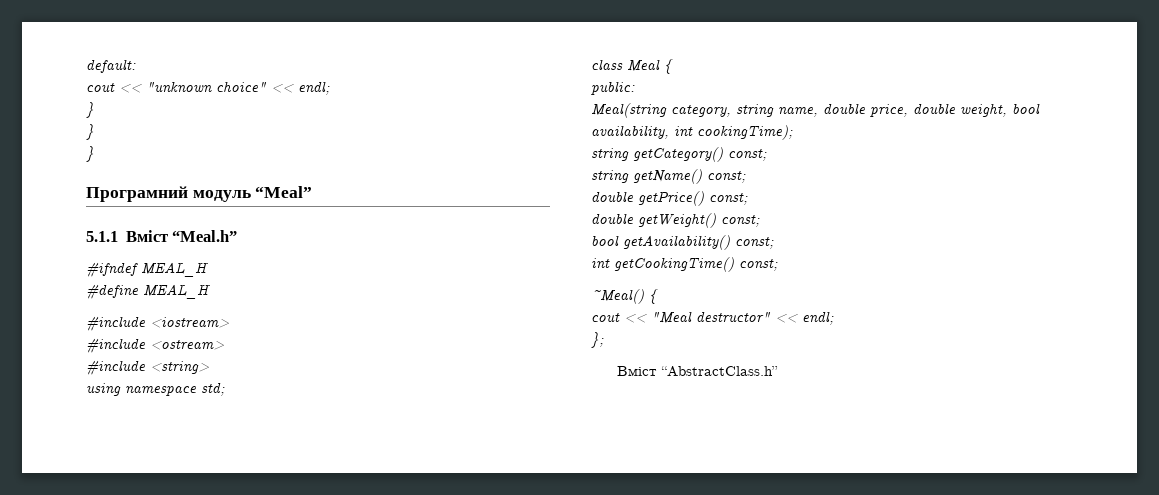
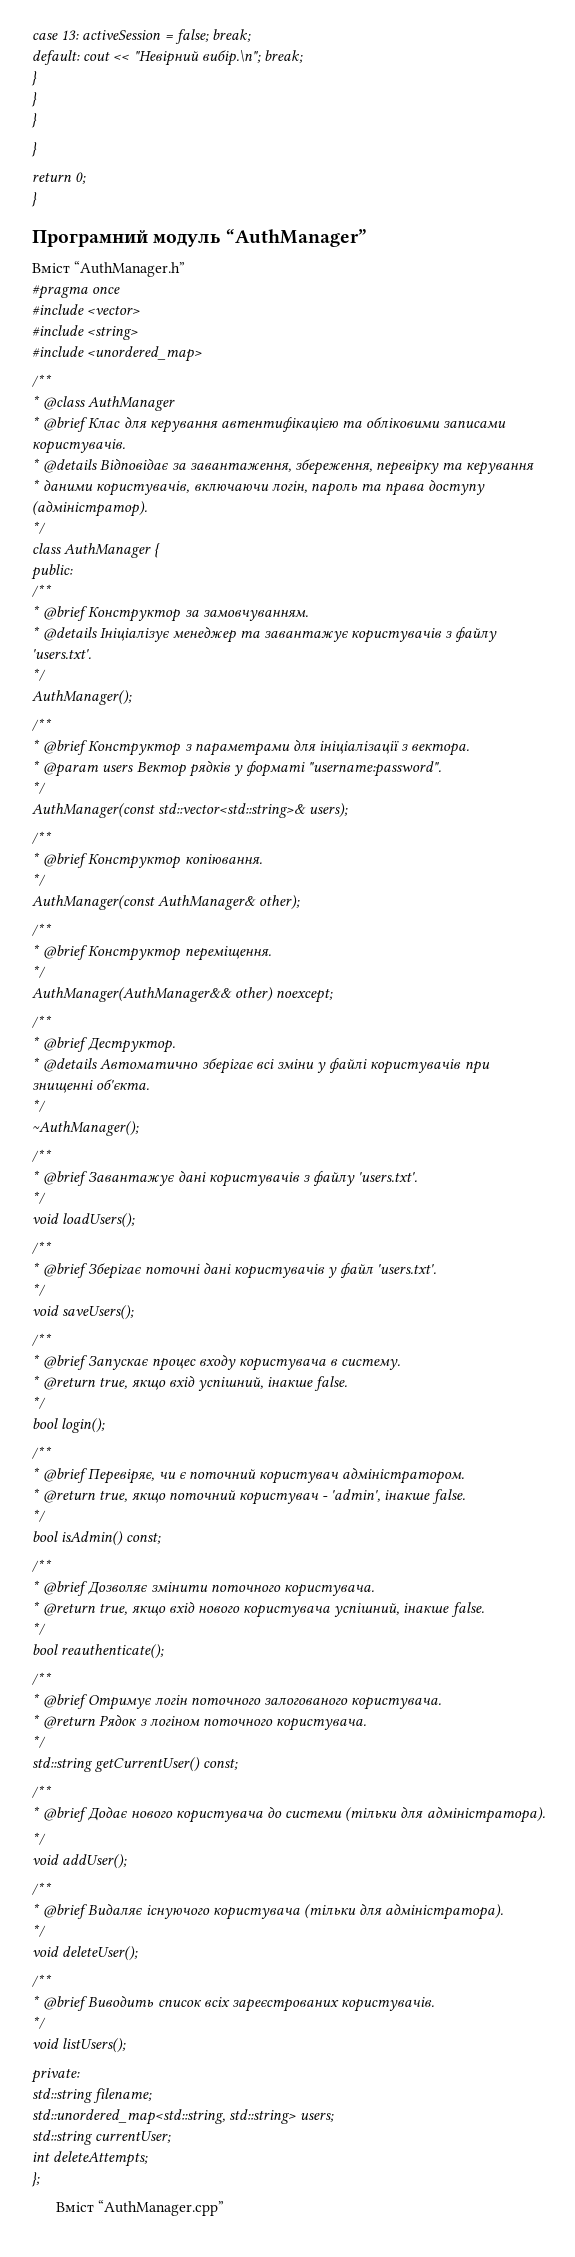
(86, 66) none -> [32,29,251,44] case 13: activeSession = false; break; //
[86,81,330,95] [86,102,94,118] [86,124,94,140] [86,146,94,162] [86,186,313,202] [86,230,237,242] [86,262,208,277] [86,284,210,299] [86,316,229,331] [86,338,224,353] [86,360,209,375] [86,382,225,396] // cout << "unknown choice" << endl; // } // } // } // Програмний модуль “Meal” // 5.1.1 Вміст “Meal.h” // #ifndef MEAL_H // #define MEAL_H // #include <iostream> // #include <ostream> // #include <string> // using namespace std; -> [83,50,303,66] [31,70,37,86] [31,91,37,107] [31,112,37,128] [31,141,37,157] [32,172,87,184] [31,191,37,207] [32,229,367,247] [32,261,186,277] [32,285,121,299] [32,304,141,315] [32,325,139,340] [32,346,203,362] [32,374,52,387] [32,395,176,411] [32,416,507,433] [32,439,125,454] [32,458,535,475] [32,479,486,496] [32,500,147,517] [32,521,46,534] cout << "Невірний вибір.\n"; break; // } // } // } // } // return 0; // } // Програмний модуль “AuthManager” // Вміст “AuthManager.h” // #pragma once // #include <vector> // #include <string> // #include <unordered_map> // /** // * @class AuthManager // * @brief Клас для керування автентифікацією та обліковими записами користувачів. // * @details Відповідає за завантаження, збереження, перевірку та керування // * даними користувачів, включаючи логін, пароль та права доступу (адміністратор). // */
[627,59,660,71] Meal -> [64,543,152,558] AuthManager
[591,103,1040,118] [591,125,793,140] [591,147,767,162] [591,169,746,184] [591,191,748,206] [591,213,760,228] [591,235,774,250] [591,257,778,272] [591,289,659,304] [591,311,834,325] Meal(string category, string name, double price, double weight, bool availability, int cookingTime); // string getCategory() const; // string getName() const; // double getPrice() const; // double getWeight() const; // bool getAvailability() const; // int getCookingTime() const; // ~Meal() { // cout << "Meal destructor" << endl; -> [32,584,52,597] [32,605,308,622] [32,626,498,643] [32,649,91,659] [32,668,46,681] [32,690,132,705] [32,718,52,731] [32,739,470,756] [32,760,442,777] [32,781,46,794] [32,803,349,818] [32,831,52,844] [32,852,262,869] [32,873,46,886] [32,895,301,910] [32,923,52,936] [32,944,271,961] [32,965,46,978] [32,987,334,1003] [32,1015,52,1028] [32,1036,176,1053] [32,1057,490,1074] [32,1079,150,1093] [32,1099,46,1112] [32,1121,139,1136] [32,1149,52,1162] [32,1170,418,1187] [32,1191,46,1204] [32,1213,136,1228] [32,1241,52,1254] [32,1262,437,1279] [32,1283,46,1296] [32,1305,135,1320] [32,1333,52,1346] [32,1354,401,1371] [32,1375,348,1391] [32,1396,46,1409] [32,1418,106,1433] [32,1446,52,1459] [32,1467,465,1484] [32,1488,465,1505] [32,1509,46,1522] [32,1531,162,1546] [32,1559,52,1572] [32,1580,374,1597] [32,1601,484,1618] [32,1622,46,1635] [32,1644,165,1659] [32,1672,52,1685] [32,1693,442,1710] [32,1714,367,1731] [32,1735,46,1748] [32,1757,239,1772] [32,1785,52,1798] [32,1806,545,1823] [32,1832,46,1845] [32,1854,128,1869] [32,1882,52,1895] [32,1903,504,1920] [32,1924,46,1937] [32,1946,139,1961] [32,1974,52,1987] [32,1995,435,2012] [32,2016,46,2029] [32,2038,127,2053] [31,2068,80,2083] [32,2088,153,2103] [32,2109,335,2125] [32,2130,172,2145] [32,2151,149,2167] /** // * @brief Конструктор за замовчуванням. // * @details Ініціалізує менеджер та завантажує користувачів з файлу 'users.txt'. // */ // AuthManager(); // /** // * @brief Конструктор з параметрами для ініціалізації з вектора. // * @param users Вектор рядків у форматі "username:password". // */ // AuthManager(const std::vector<std::string>& users); // /** // * @brief Конструктор копіювання. // */ // AuthManager(const AuthManager& other); // /** // * @brief Конструктор переміщення. // */ // AuthManager(AuthManager&& other) noexcept; // /** // * @brief Деструктор. // * @details Автоматично зберігає всі зміни у файлі користувачів при знищенні об'єкта. // */ // ~AuthManager(); // /** // * @brief Завантажує дані користувачів з файлу 'users.txt'. // */ // void loadUsers(); // /** // * @brief Зберігає поточні дані користувачів у файл 'users.txt'. // */ // void saveUsers(); // /** // * @brief Запускає процес входу користувача в систему. // * @return true, якщо вхід успішний, інакше false. // */ // bool login(); // /** // * @brief Перевіряє, чи є поточний користувач адміністратором. // * @return true, якщо поточний користувач - 'admin', інакше false. // */ // bool isAdmin() const; // /** // * @brief Дозволяє змінити поточного користувача. // * @return true, якщо вхід нового користувача успішний, інакше false. // */ // bool reauthenticate(); // /** // * @brief Отримує логін поточного залогованого користувача. // * @return Рядок з логіном поточного користувача. // */ // std::string getCurrentUser() const; // /** // * @brief Додає нового користувача до системи (тільки для адміністратора). // */ // void addUser(); // /** // * @brief Видаляє існуючого користувача (тільки для адміністратора). // */ // void deleteUser(); // /** // * @brief Виводить список всіх зареєстрованих користувачів. // */ // void listUsers(); // private: // std::string filename; // std::unordered_map<std::string, std::string> users; // std::string currentUser; // int deleteAttempts;
[661,366,779,377] “AbstractClass.h” -> [98,2200,225,2216] “AuthManager.cpp”

